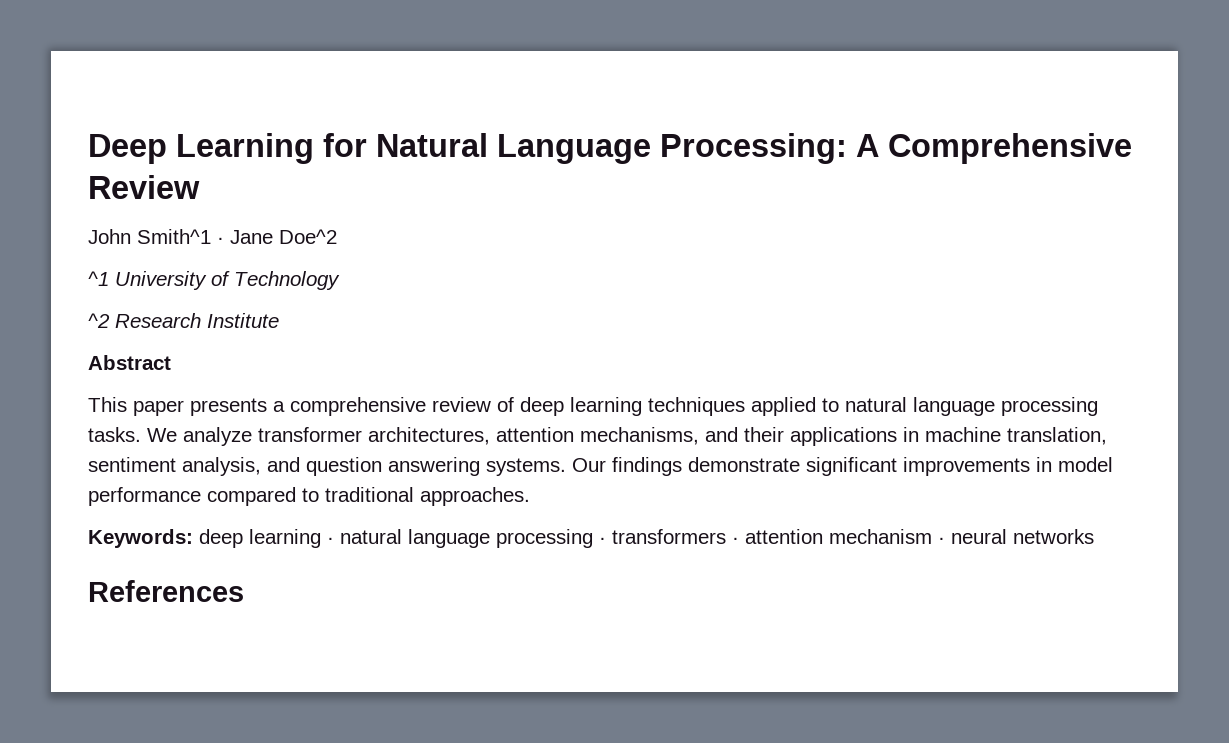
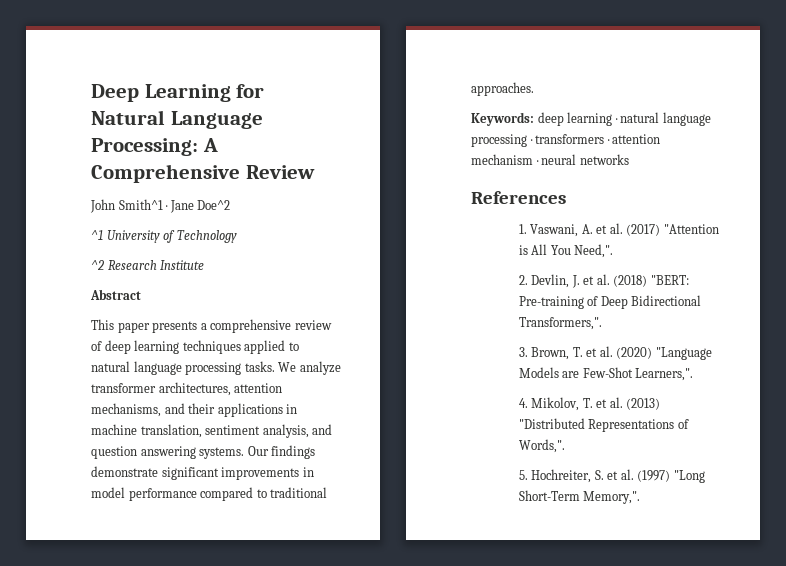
(244, 591) none -> [518,223,719,237] [518,244,614,258] [518,274,689,288] [518,295,702,309] [518,317,602,330] [518,346,712,360] [518,367,694,381] [518,397,661,411] [518,418,689,432] [518,439,565,453] [518,469,705,483] [518,490,641,504] // 1. Vaswani, A. et al. (2017) "Attention is All You Need,". // 2. Devlin, J. et al. (2018) "BERT: Pre-training of Deep Bidirectional Transformers,". // 3. Brown, T. et al. (2020) "Language Models are Few-Shot Learners,". // 4. Mikolov, T. et al. (2013) "Distributed Representations of Words,". // 5. Hochreiter, S. et al. (1997) "Long Short-Term Memory,".

